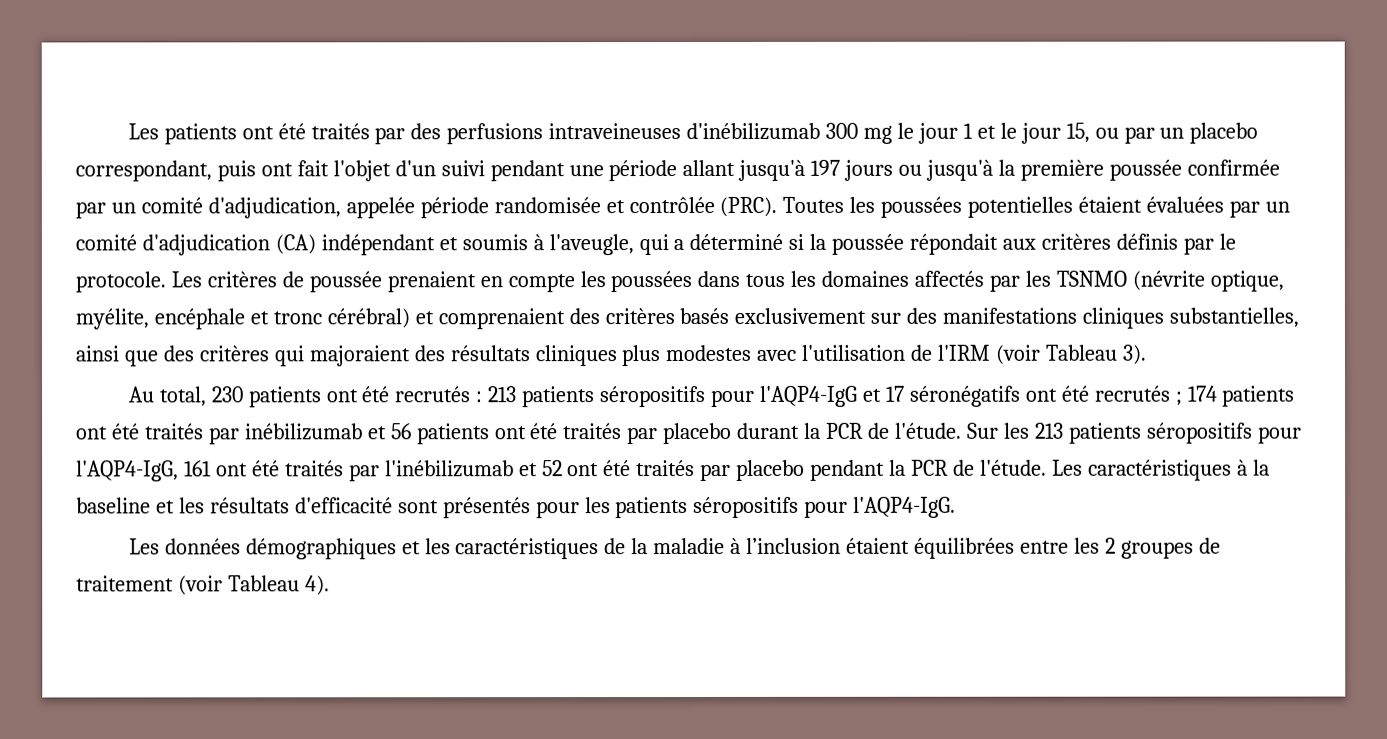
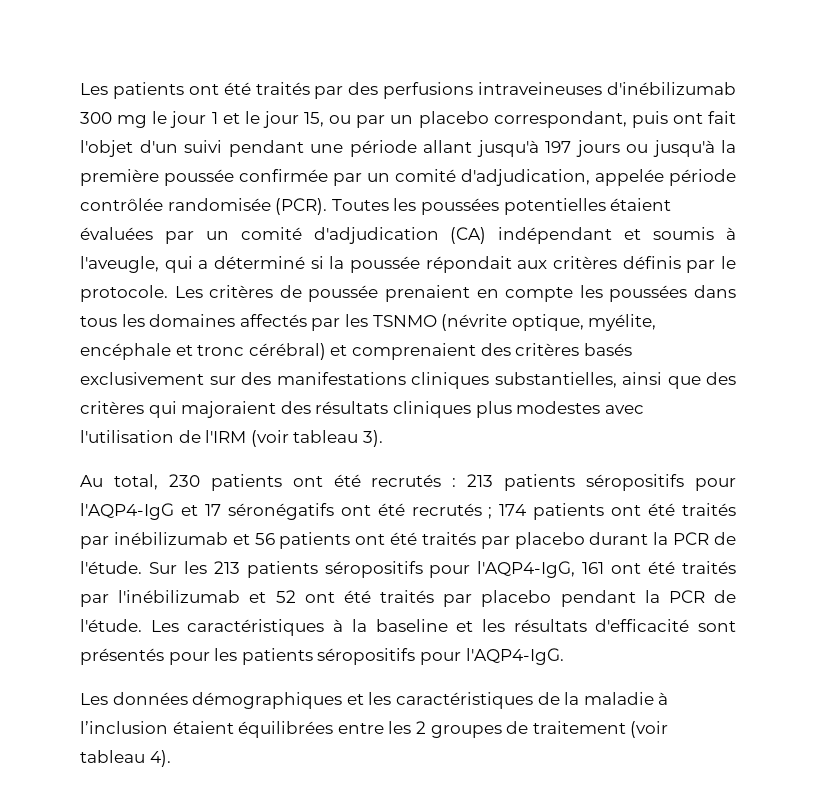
[493,196,778,217] randomisée et contrôlée (PRC). -> [80,198,328,215] contrôlée randomisée (PCR).
[1045,344,1118,361] Tableau -> [293,430,359,443] tableau
[227,575,300,592] Tableau -> [80,750,145,763] tableau

